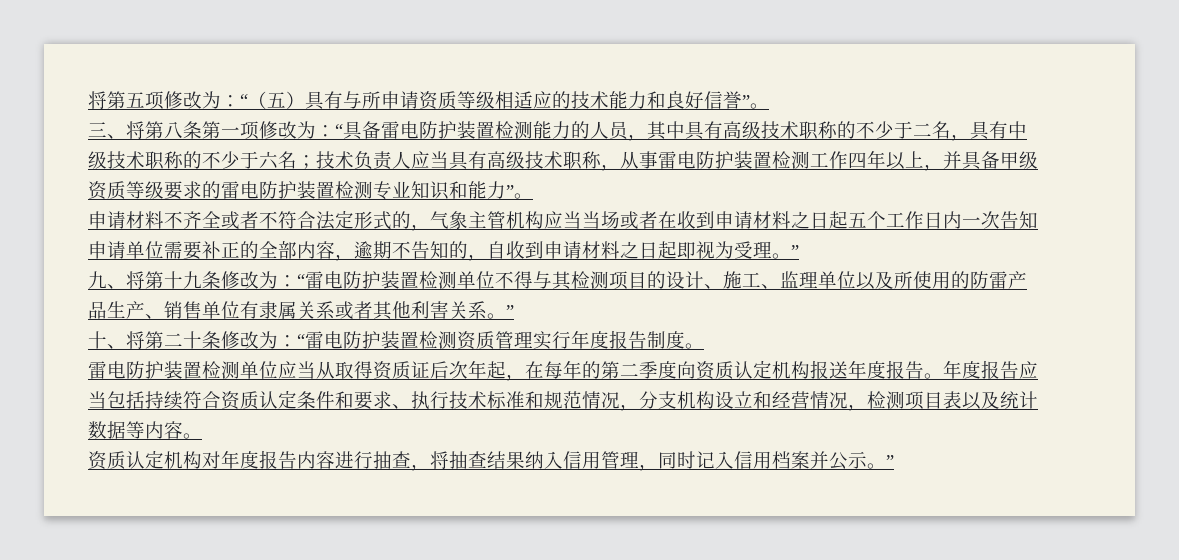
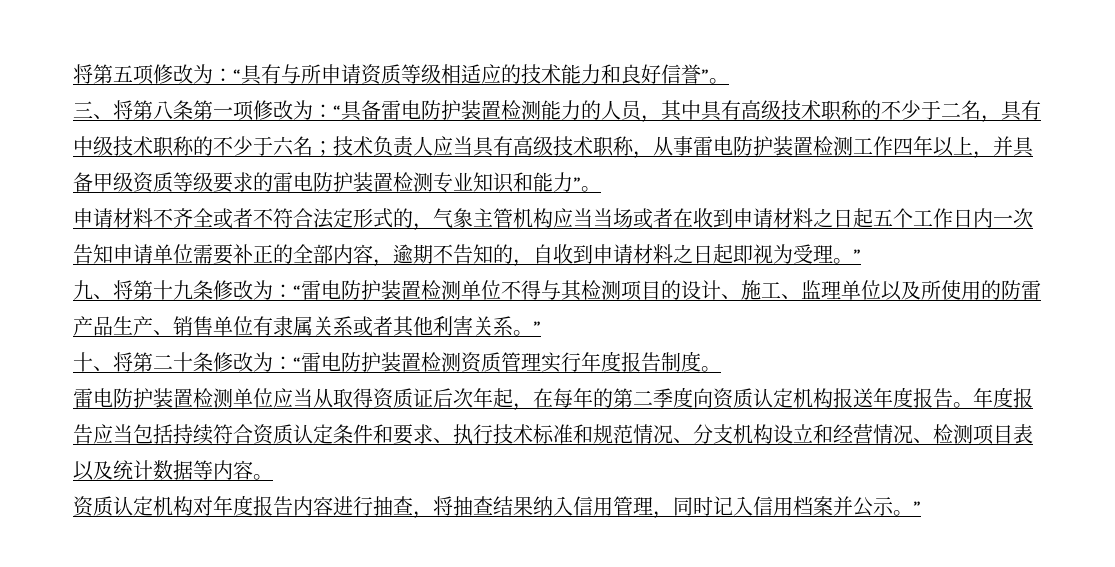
[248,91,305,109] （五） -> (241, 75) none
[620,404,639,411] ， -> [673,438,693,443] 、
[848,404,867,411] ， -> [913,438,933,443] 、

